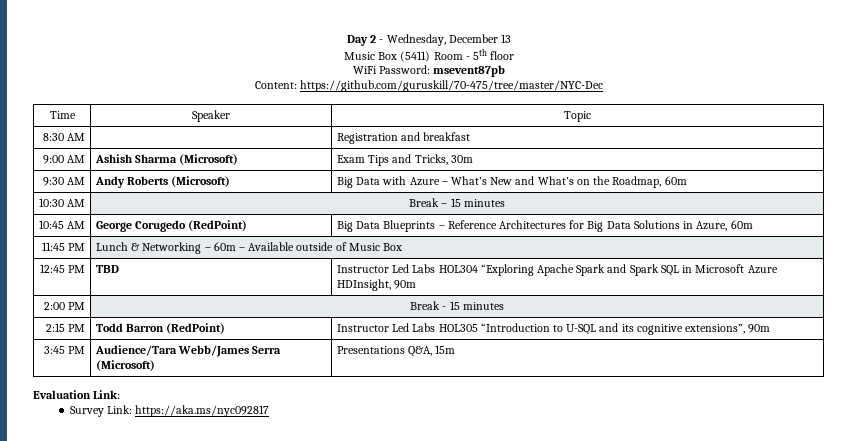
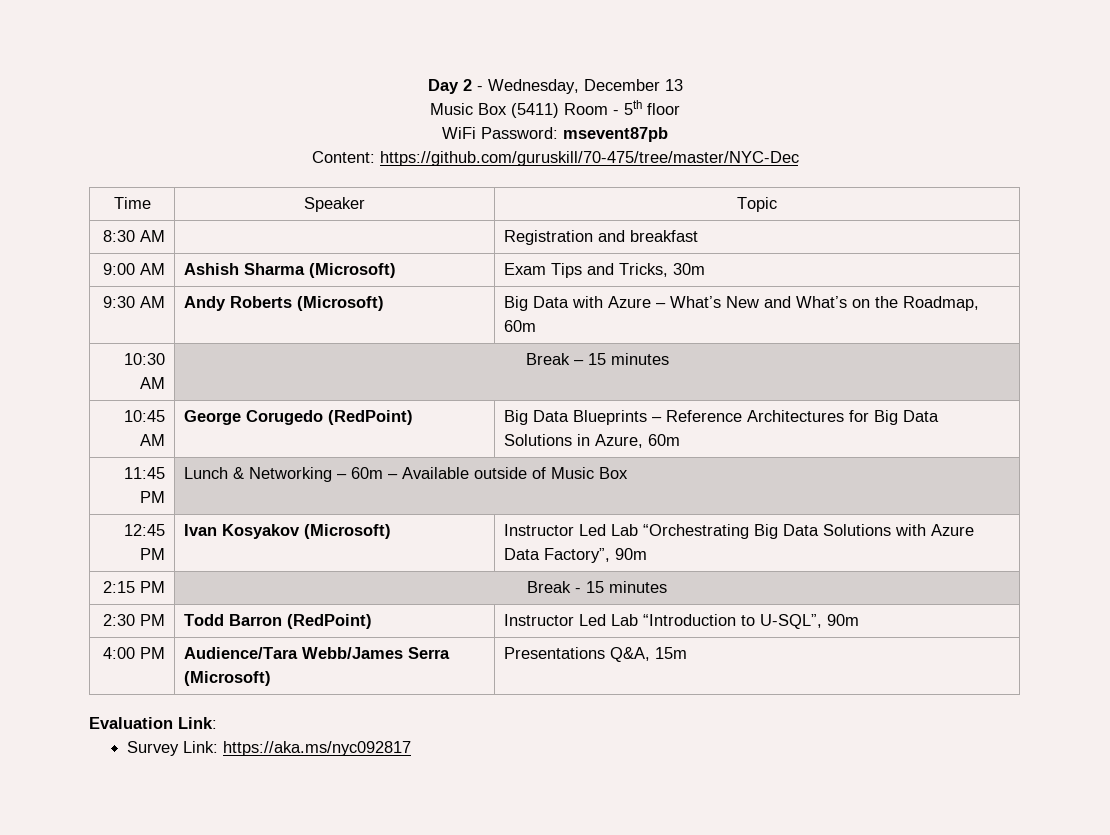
[95,265,119,273] [336,264,778,276] [336,279,417,291] [43,302,65,310] TBD | Instructor Led Labs HOL304 “Exploring Apache Spark and Spark SQL in Microsoft Azure HDInsight, 90m // 2:00 -> [183,524,391,539] [503,524,974,539] [503,548,647,563] [103,581,136,593] Ivan Kosyakov (Microsoft) | Instructor Led Lab “Orchestrating Big Data Solutions with Azure Data Factory”, 90m // 2:15
[45,323,65,332] 2:15 -> [103,614,136,626] 2:30
[412,323,771,335] [43,346,65,354] Labs HOL305 “Introduction to U-SQL and its cognitive extensions”, 90m // 3:45 -> [610,614,859,629] [103,647,136,659] Lab “Introduction to U-SQL”, 90m // 4:00

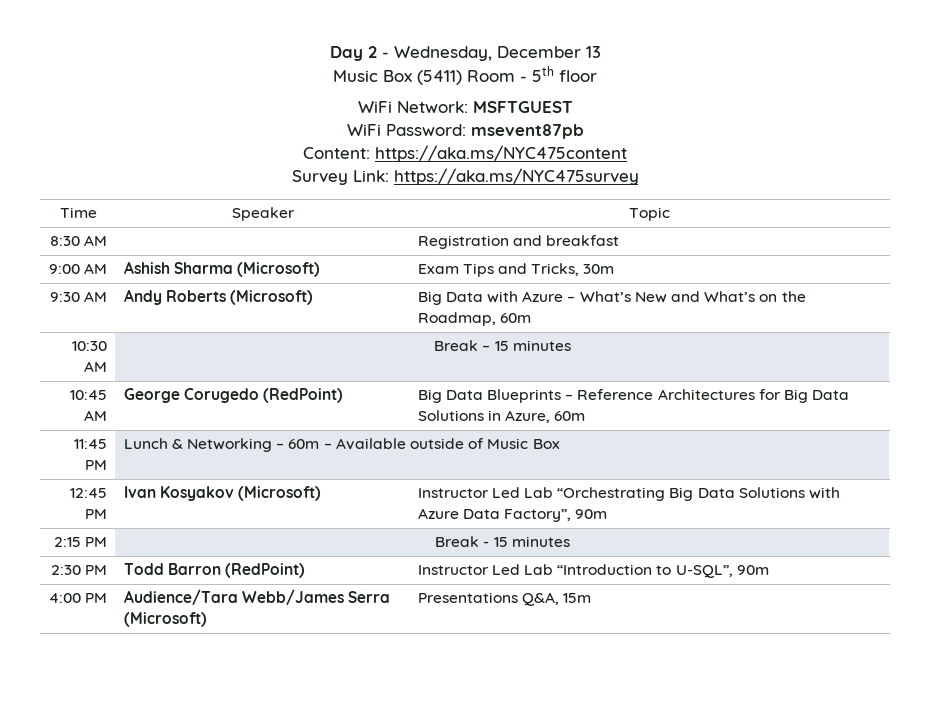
(680, 109) none -> [357,101,573,113] // WiFi Network: MSFTGUEST
[379,151,799,166] https://github.com/guruskill/70-475/tree/master/NYC-Dec -> [375,145,627,162] [291,168,639,185] https://aka.ms/NYC475content // Survey Link: https://aka.ms/NYC475survey
[89,717,217,729] [126,741,411,756] // Evaluation Link: // Survey Link: https://aka.ms/nyc092817 -> (592, 598) none

